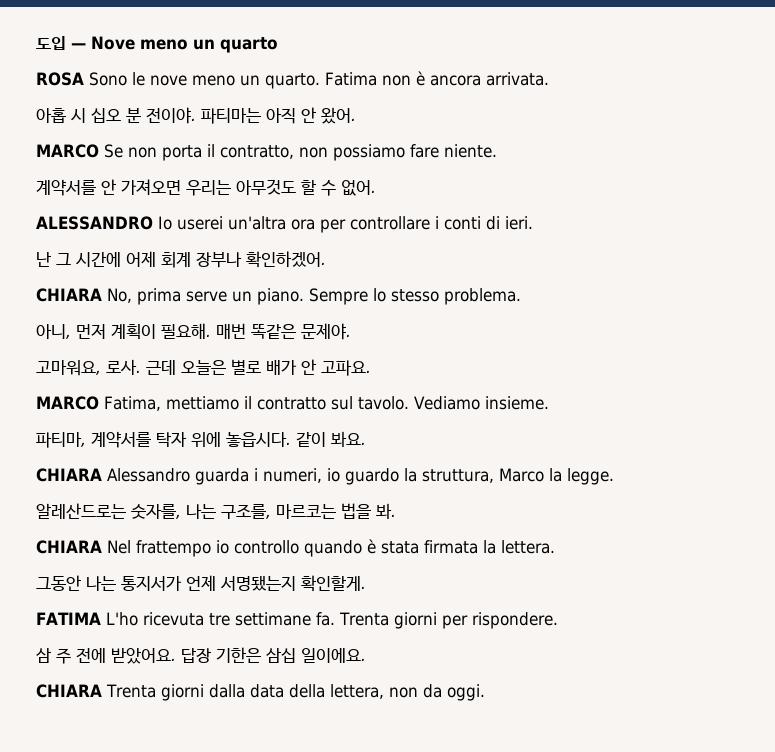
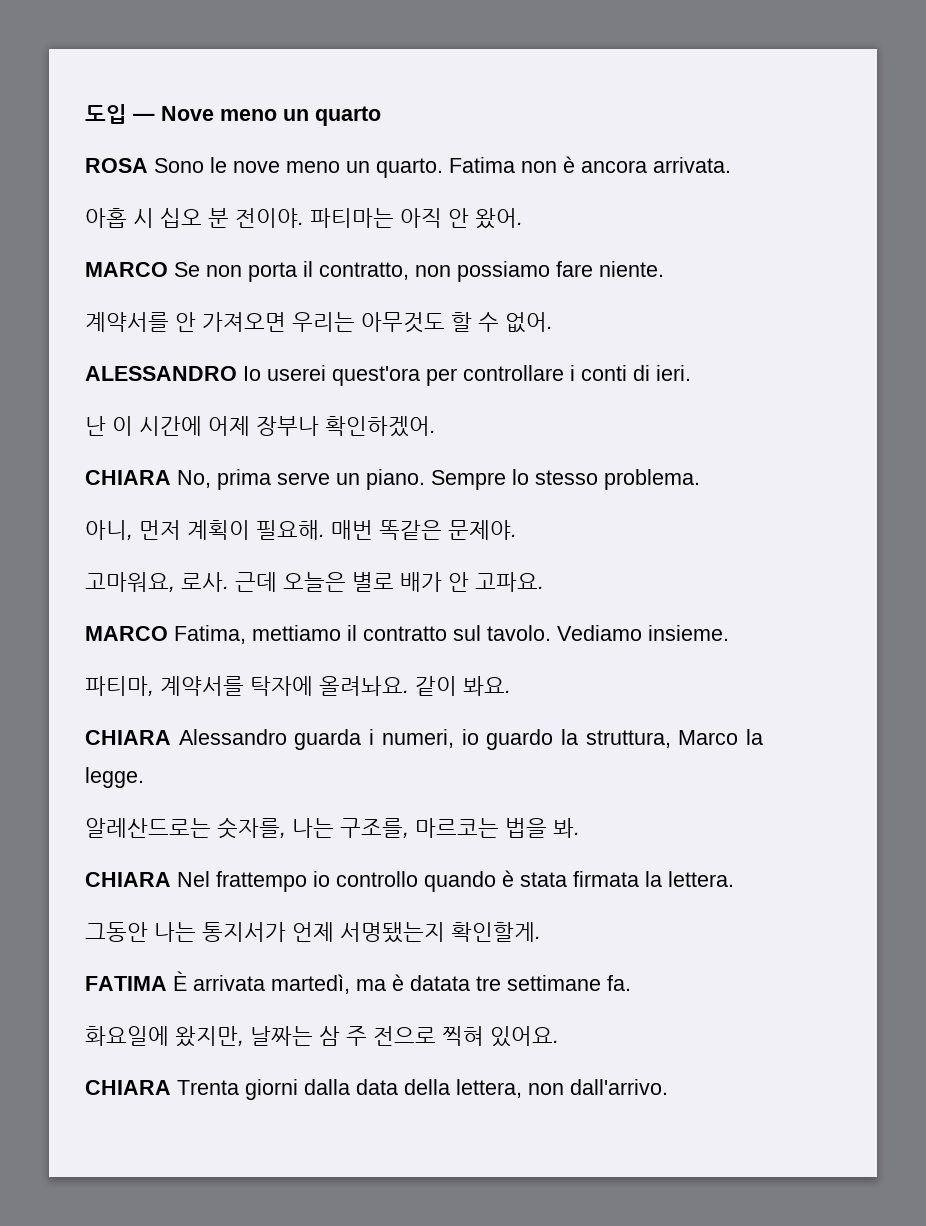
[227,216,315,230] un'altra ora -> [332,366,420,386] quest'ora
[56,253,71,265] 그 -> [112,416,133,436] 이
[161,252,191,268] 회계 -> (250, 426) none
[156,432,291,448] 탁자 위에 놓읍시다. -> [250,676,409,696] 탁자에 올려놔요.
[105,612,558,629] [36,647,366,664] L'ho ricevuta tre settimane fa. Trenta giorni per rispondere. // 삼 주 전에 받았어요. 답장 기한은 삼십 일이에요. -> [173,971,631,994] [85,1026,559,1047] È arrivata martedì, ma è datata tre settimane fa. // 화요일에 왔지만, 날짜는 삼 주 전으로 찍혀 있어요.
[422,684,485,701] da oggi. -> [570,1079,668,1095] dall'arrivo.

